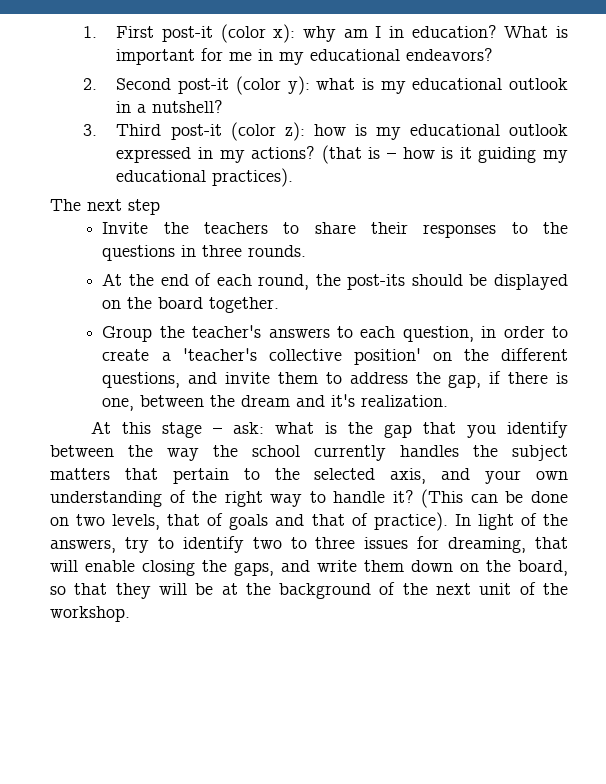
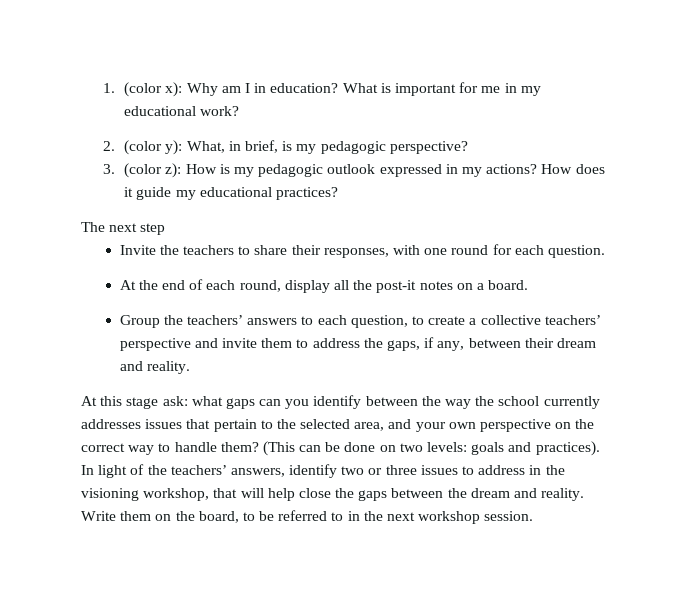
[116,26,214,42] First post-it -> (115, 88) none
[303,26,337,42] why -> [186,83,218,96] Why
[406,48,494,61] endeavors? -> [200,106,240,116] work?
[116,76,568,95] [116,100,224,113] Second post-it (color y): what is my educational outlook in a nutshell? -> [124,140,468,155] (color y): What, in brief, is my pedagogic perspective?
[116,124,222,140] Third post-it -> (115, 169) none
[313,124,500,140] how is my educational -> [185,164,324,177] How is my pedagogic
[321,145,568,164] [116,168,294,187] (that is – how is it guiding my educational practices). -> [541,164,605,174] [124,187,339,200] How does it guide my educational practices?
[423,222,568,238] [102,245,307,261] responses to the questions in three rounds. -> [323,244,605,258] responses, with one round for each question.
[315,274,568,290] [102,297,280,313] the post-its should be displayed on the board together. -> [284,280,529,293] display all the post-it notes on a board.
[192,325,262,338] teacher's -> [187,315,244,325] teachers’
[481,326,545,338] in order -> (408, 321) none
[182,348,568,365] [102,372,181,388] 'teacher's collective position' on the different questions, -> [480,315,601,325] [119,338,191,351] collective teachers’ perspective
[448,371,568,388] [102,394,449,411] gap, if there is one, between the dream and it's realization. -> [386,337,596,351] [119,361,190,374] gaps, if any, between their dream and reality.
[212,428,222,434] – -> (159, 403) none
[324,422,456,438] is the gap that -> [225,398,282,409] gaps can
[400,445,568,461] [50,468,110,480] handles the subject matters -> [81,419,183,429] addresses issues
[390,468,427,484] axis, -> [354,422,385,431] area,
[50,490,263,507] understanding of the right -> [480,419,595,432] [81,443,125,452] perspective on the correct
[392,490,414,503] it? -> [220,442,259,452] them?
[112,512,448,531] levels, that of goals and that of practice). -> [427,441,600,456] levels: goals and practices).
[50,537,174,553] answers, try to -> [170,465,285,477] teachers’ answers,
[290,537,307,549] to -> [368,468,383,475] or
[417,536,568,553] [50,560,568,576] [50,582,569,599] [50,606,130,622] for dreaming, that will enable closing the gaps, and write them down on the board, so that they will be at the background of the next unit of the workshop. -> [462,465,565,475] [81,488,585,501] [81,510,534,524] to address in the visioning workshop, that will help close the gaps between the dream and reality. Write them on the board, to be referred to in the next workshop session.

